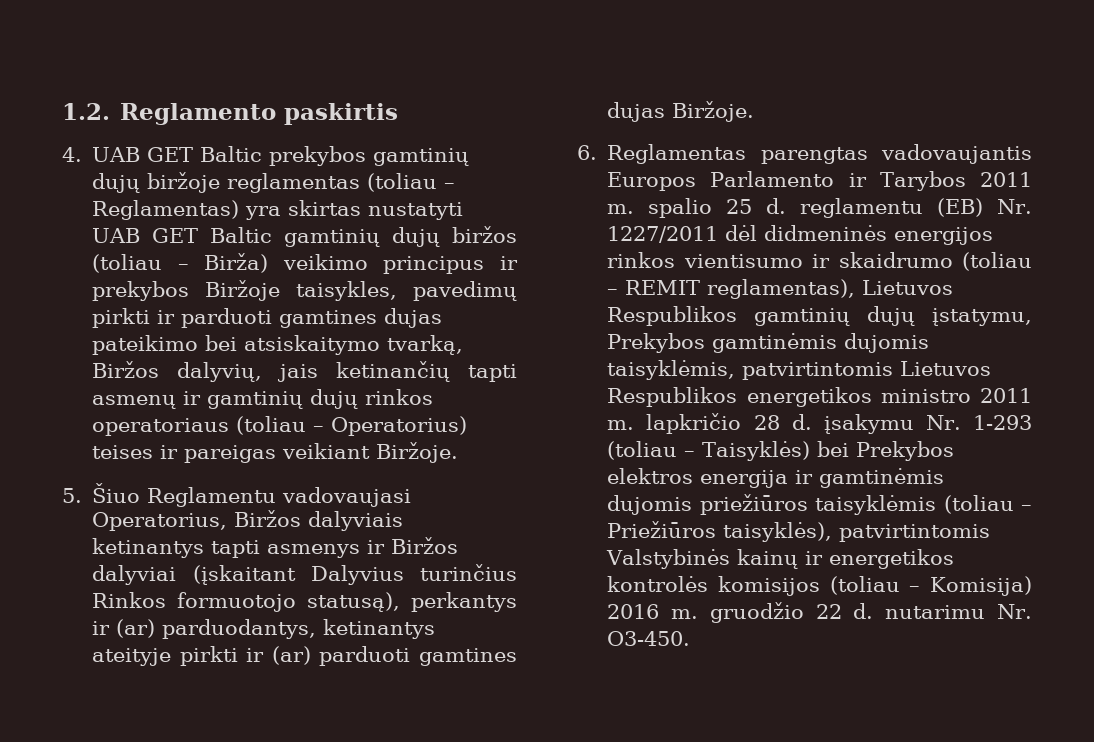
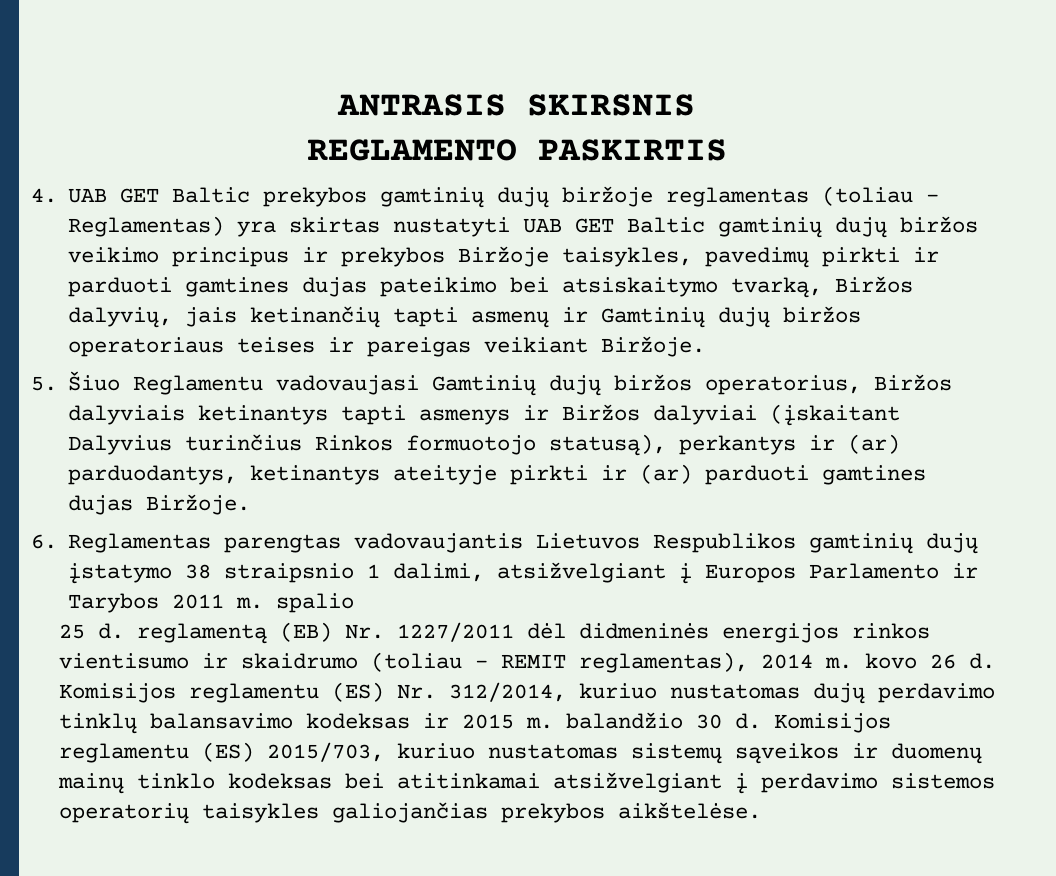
[62,103,399,125] 1.2. Reglamento paskirtis -> [337,94,695,116] [306,139,727,161] ANTRASIS SKIRSNIS // REGLAMENTO PASKIRTIS
[92,253,269,273] (toliau – Birža) -> (979, 224) none
[207,389,434,409] [92,416,468,436] gamtinių dujų rinkos operatoriaus (toliau – Operatorius) -> [601,306,862,328] [68,337,225,357] Gamtinių dujų biržos operatoriaus
[92,512,228,531] Operatorius, -> [432,374,862,396] Gamtinių dujų biržos operatorius,
(1032, 154) none -> [536,533,979,554] [68,562,693,584] Lietuvos Respublikos gamtinių dujų įstatymo 38 straipsnio 1 dalimi, atsižvelgiant į
(713, 208) none -> (355, 603) //
[800,198,924,218] reglamentu -> [137,623,268,644] reglamentą
[862,280,954,295] [607,306,1032,326] [607,333,930,353] [607,360,992,380] [607,387,1032,407] [607,413,1032,434] [607,441,955,461] [607,468,945,488] [607,494,1032,515] [607,521,991,542] [606,549,955,569] [607,576,1032,596] [607,602,1033,623] [607,631,691,646] Lietuvos Respublikos gamtinių dujų įstatymu, Prekybos gamtinėmis dujomis taisyklėmis, patvirtintomis Lietuvos Respublikos energetikos ministro 2011 m. lapkričio 28 d. įsakymu Nr. 1-293 (toliau – Taisyklės) bei Prekybos elektros energija ir gamtinėmis dujomis priežiūros taisyklėmis (toliau – Priežiūros taisyklės), patvirtintomis Valstybinės kainų ir energetikos kontrolės komisijos (toliau – Komisija) 2016 m. gruodžio 22 d. nutarimu Nr. O3-450. -> [761,653,996,669] [59,682,996,704] [59,712,892,734] [59,742,983,764] [58,772,996,794] [59,802,762,824] 2014 m. kovo 26 d. Komisijos reglamentu (ES) Nr. 312/2014, kuriuo nustatomas dujų perdavimo tinklų balansavimo kodeksas ir 2015 m. balandžio 30 d. Komisijos reglamentu (ES) 2015/703, kuriuo nustatomas sistemų sąveikos ir duomenų mainų tinklo kodeksas bei atitinkamai atsižvelgiant į perdavimo sistemos operatorių taisykles galiojančias prekybos aikštelėse.

